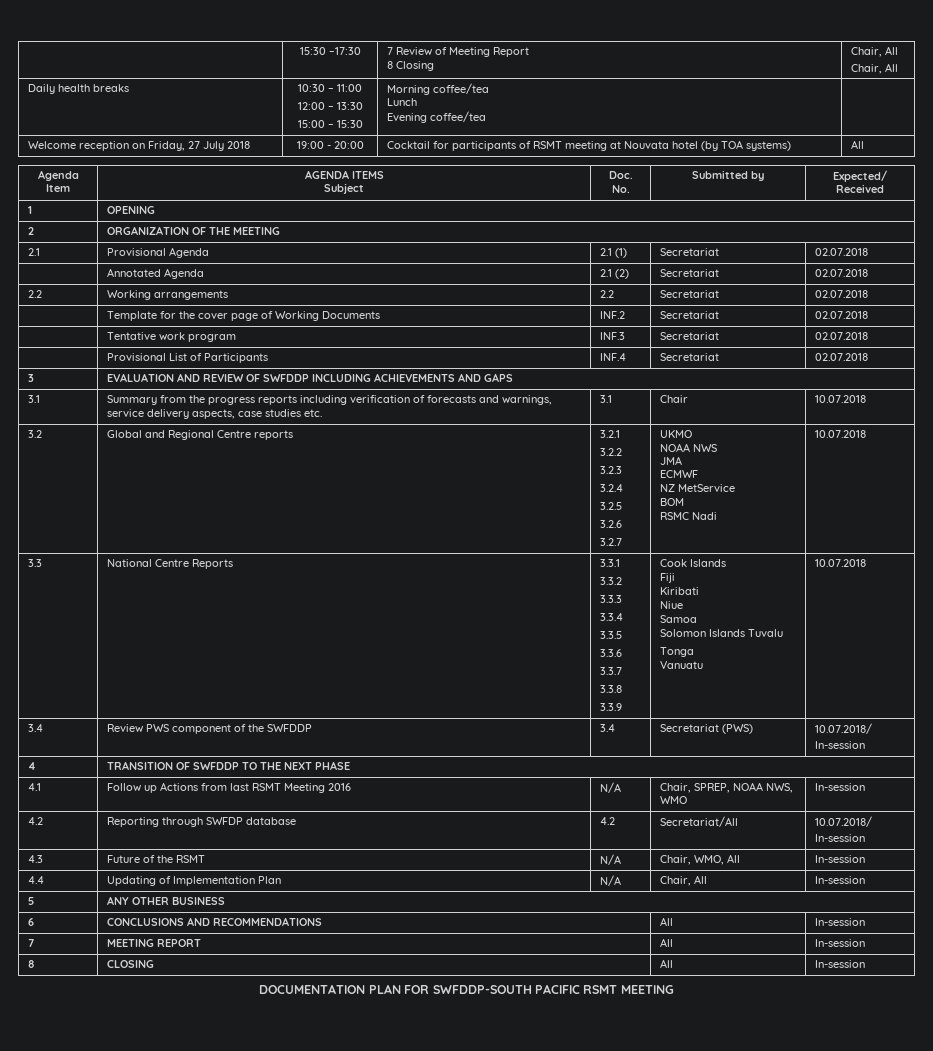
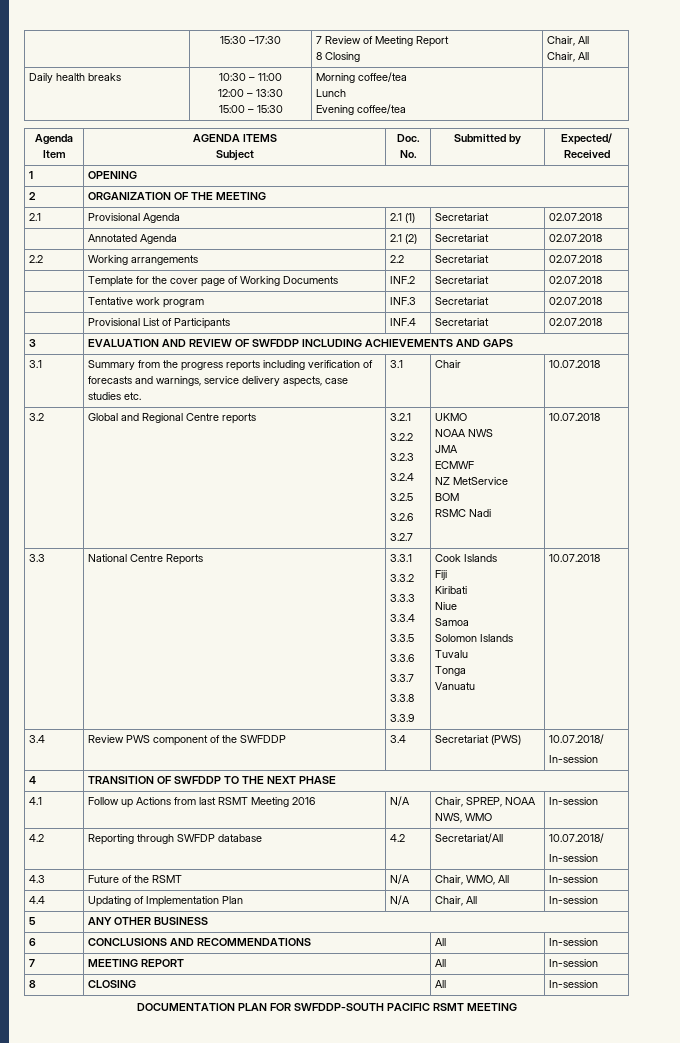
[27,141,250,151] [296,141,364,149] [386,140,791,151] [850,140,864,149] // Welcome reception on Friday, 27 July 2018 | 19:00 - 20:00 | Cocktail for participants of RSMT meeting at Nouvata hotel (by TOA systems) | All -> (407, 109) none

